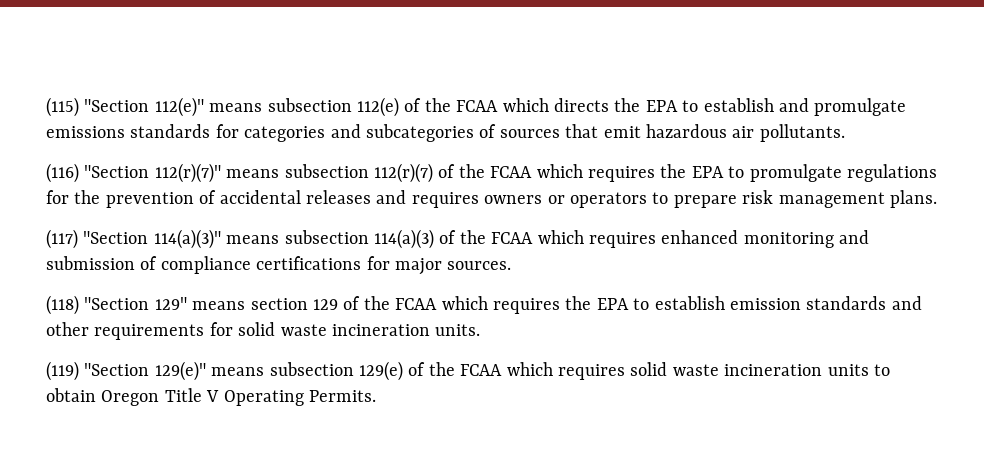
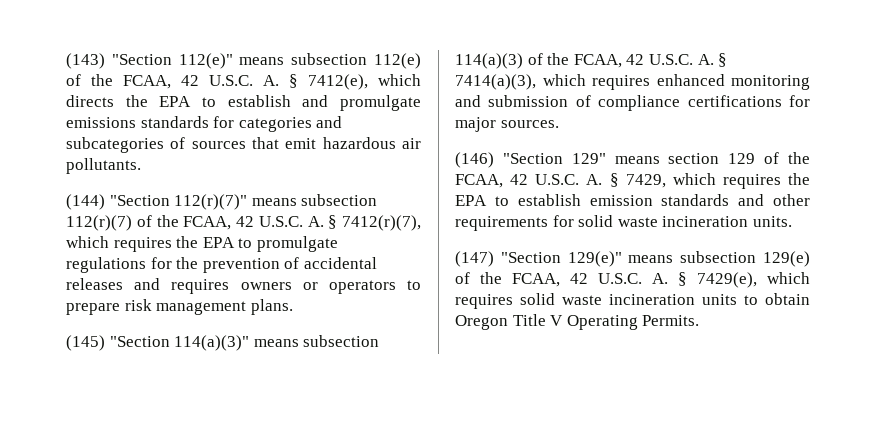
[46,97,79,117] (115) -> [66,53,105,69] (143)
[456,100,499,112] FCAA -> [123,74,368,90] FCAA, 42 U.S.C. A. § 7412(e),
[46,163,79,183] (116) -> [66,194,105,210] (144)
[490,166,533,178] FCAA -> [183,215,421,231] FCAA, 42 U.S.C. A. § 7412(r)(7),
[46,229,78,249] (117) -> [66,335,105,351] (145)
[491,232,534,244] FCAA -> [573,53,728,68] [455,74,536,90] FCAA, 42 U.S.C. A. § 7414(a)(3),
[46,295,79,315] (118) -> [455,152,494,168] (146)
[395,298,438,310] FCAA -> [455,173,666,188] FCAA, 42 U.S.C. A. § 7429,
[46,361,79,381] (119) -> [455,251,494,267] (147)
[460,364,503,376] FCAA -> [512,272,757,288] FCAA, 42 U.S.C. A. § 7429(e),

